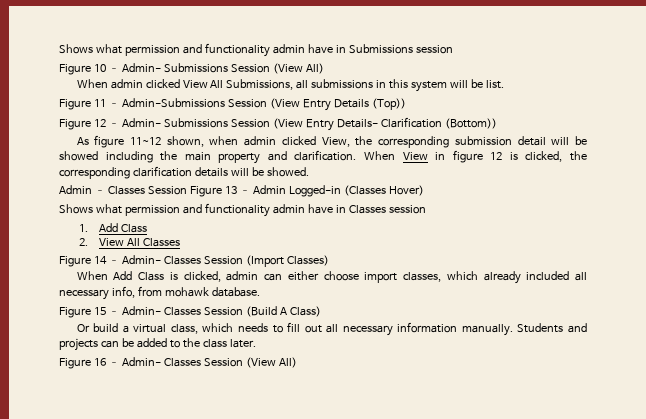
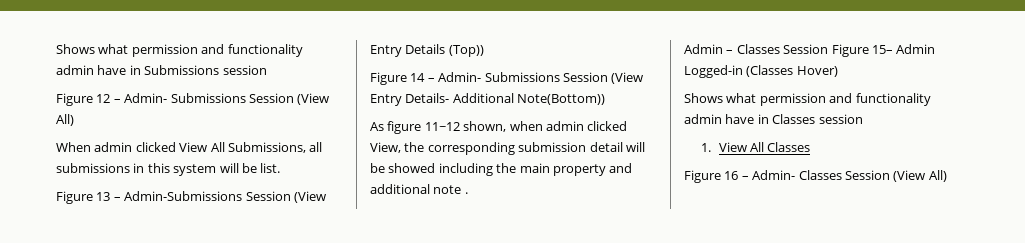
[93,64,106,72] 10 -> [96,94,111,103] 12
[93,99,106,107] 11 -> [96,192,111,201] 13
[93,119,106,127] 12 -> [410,73,426,82] 14
[380,117,497,129] Clarification (Bottom)) -> [452,93,606,105] Additional Note(Bottom))
[294,150,587,163] [59,166,309,179] clarification. When View in figure 12 is clicked, the corresponding clarification details will be showed. -> [370,184,468,194] additional note .
[224,186,250,194] 13 – -> [871,45,893,54] 15–
[98,223,147,233] [78,238,88,246] Add Class // 2. -> (712, 147) none
[59,255,329,267] [76,271,587,284] [59,286,260,300] [59,306,321,318] [76,322,587,336] [59,338,256,351] // Figure 14 – Admin- Classes Session (Import Classes) // When Add Class is clicked, admin can either choose import classes, which already included all necessary info, from mohawk database. // Figure 15 – Admin- Classes Session (Build A Class) // Or build a virtual class, which needs to fill out all necessary information manually. Students and projects can be added to the class later. -> (811, 147) none

